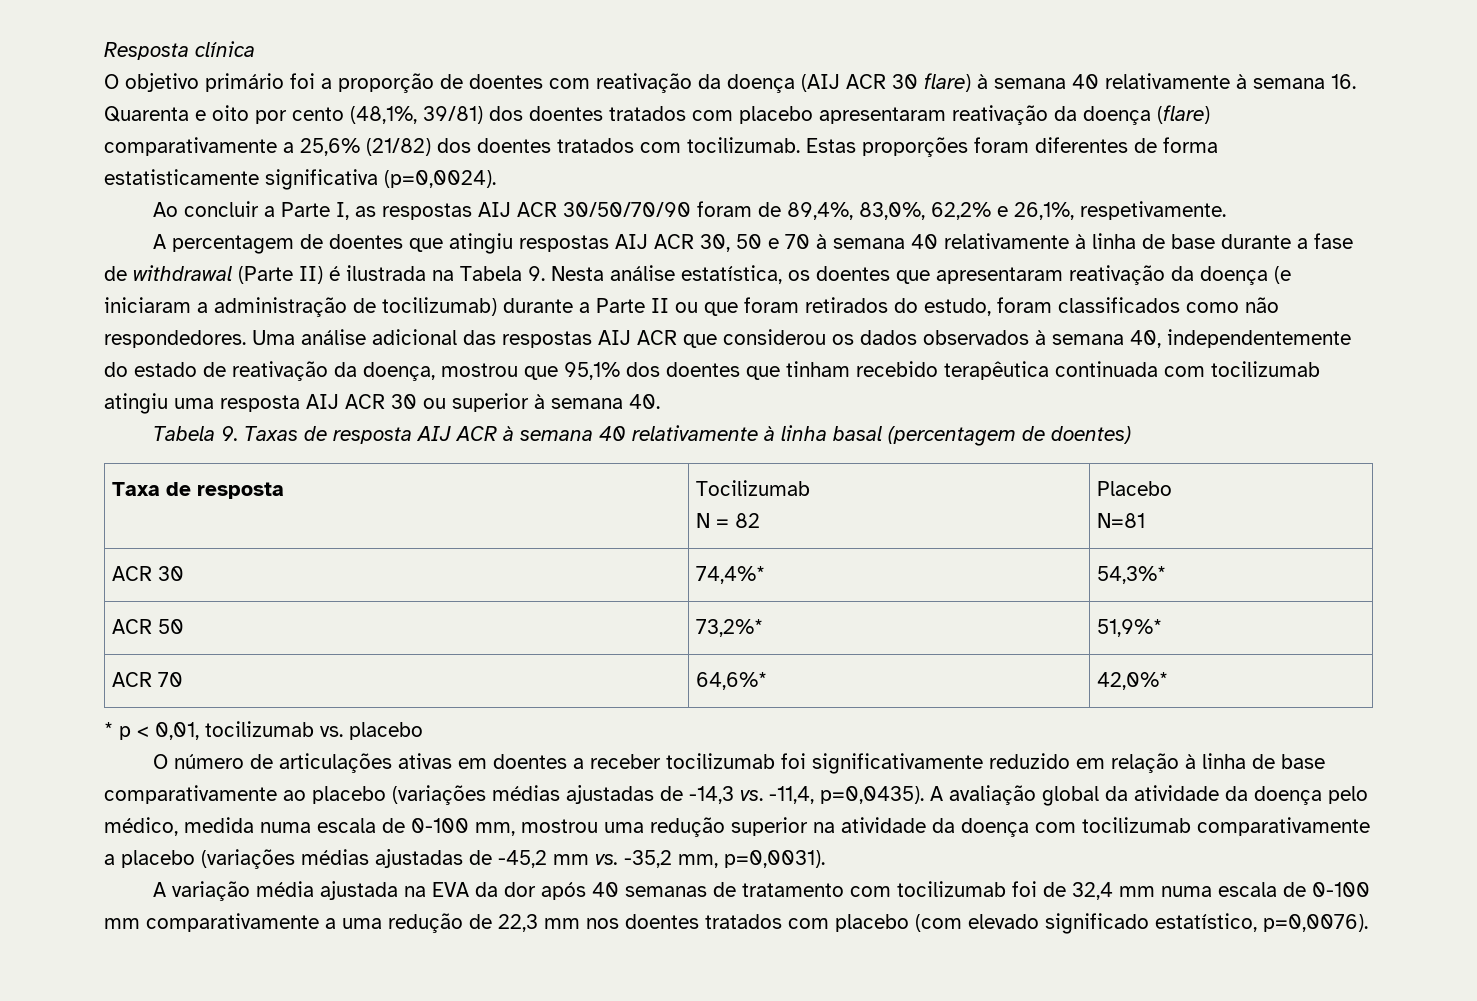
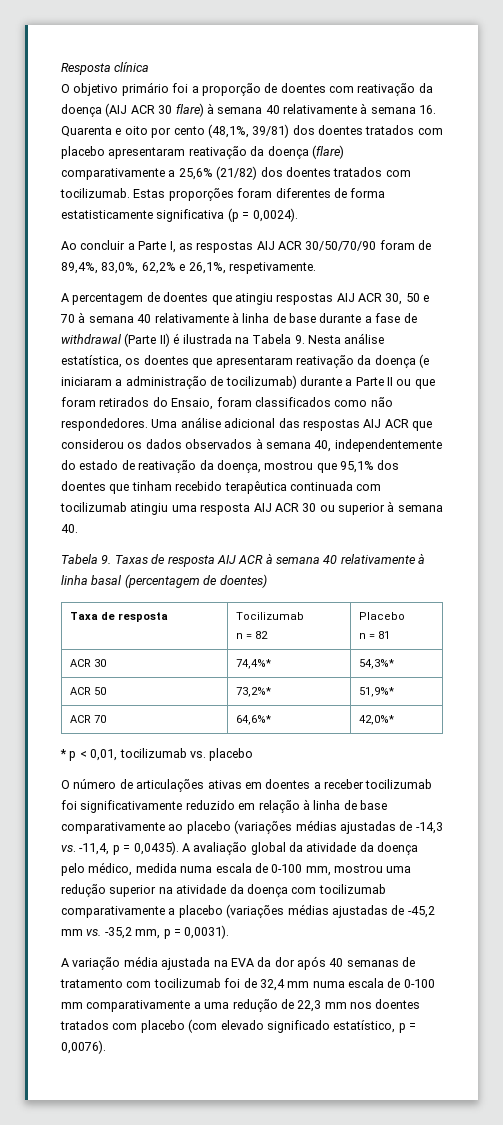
[384,170,496,188] (p=0,0024). -> [227,208,298,222] (p = 0,0024).
[924,298,991,316] estudo, -> [171,398,214,410] Ensaio,
[696,513,711,528] N -> [236,633,244,639] n
[1097,513,1146,528] N=81 -> [359,631,391,639] n = 81
[820,786,924,804] p=0,0435). -> [112,841,179,855] p = 0,0435).
[724,850,825,868] p=0,0031). -> [163,925,230,939] p = 0,0031).
[1263,914,1368,932] p=0,0076). -> [398,1023,416,1033] [61,1040,106,1054] p = 0,0076).

